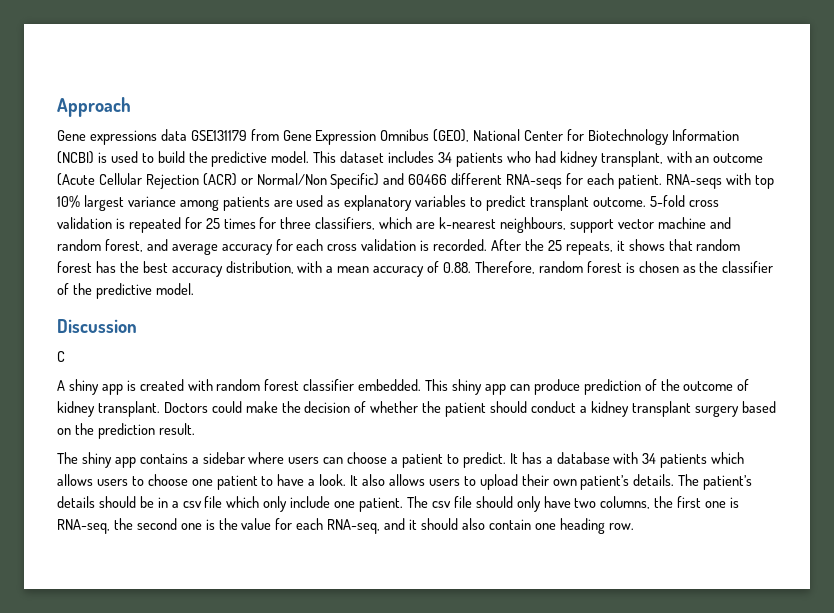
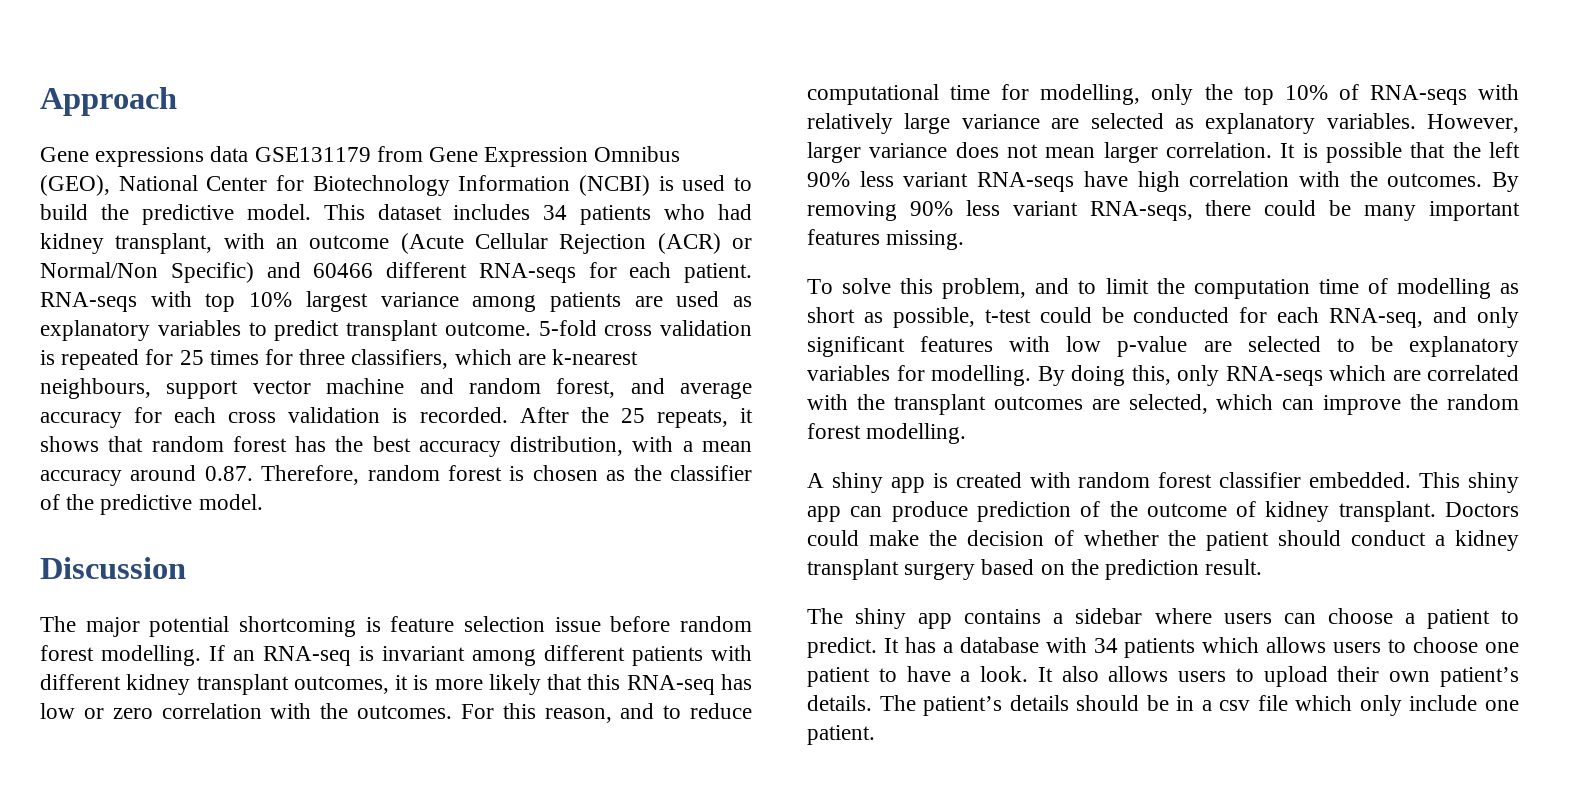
[427,261,472,273] of 0.88. -> [130,465,253,481] around 0.87.
[57,351,65,362] C -> [40,616,752,637] [40,645,752,666] [40,674,752,695] [40,703,753,723] [807,84,1519,105] [807,113,1519,134] [807,142,1520,163] [807,171,1519,192] [807,200,1520,221] [807,229,965,250] [807,278,1519,299] [807,307,1519,328] [807,336,1519,357] [807,365,1519,386] [807,394,1519,415] [807,423,967,444] The major potential shortcoming is feature selection issue before random forest modelling. If an RNA-seq is invariant among different patients with different kidney transplant outcomes, it is more likely that this RNA-seq has low or zero correlation with the outcomes. For this reason, and to reduce computational time for modelling, only the top 10% of RNA-seqs with relatively large variance are selected as explanatory variables. However, larger variance does not mean larger correlation. It is possible that the left 90% less variant RNA-seqs have high correlation with the outcomes. By removing 90% less variant RNA-seqs, there could be many important features missing. // To solve this problem, and to limit the computation time of modelling as short as possible, t-test could be conducted for each RNA-seq, and only significant features with low p-value are selected to be explanatory variables for modelling. By doing this, only RNA-seqs which are correlated with the transplant outcomes are selected, which can improve the random forest modelling.
[406,496,740,512] [57,518,634,534] The csv file should only have two columns, the first one is RNA-seq, the second one is the value for each RNA-seq, and it should also contain one heading row. -> (875, 735) none

